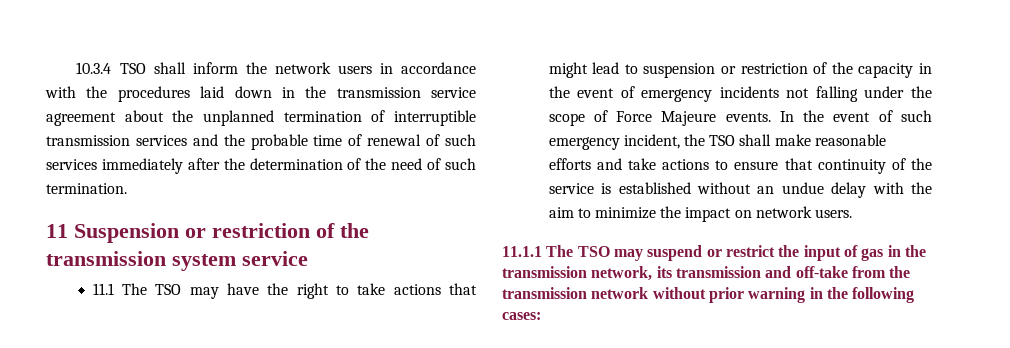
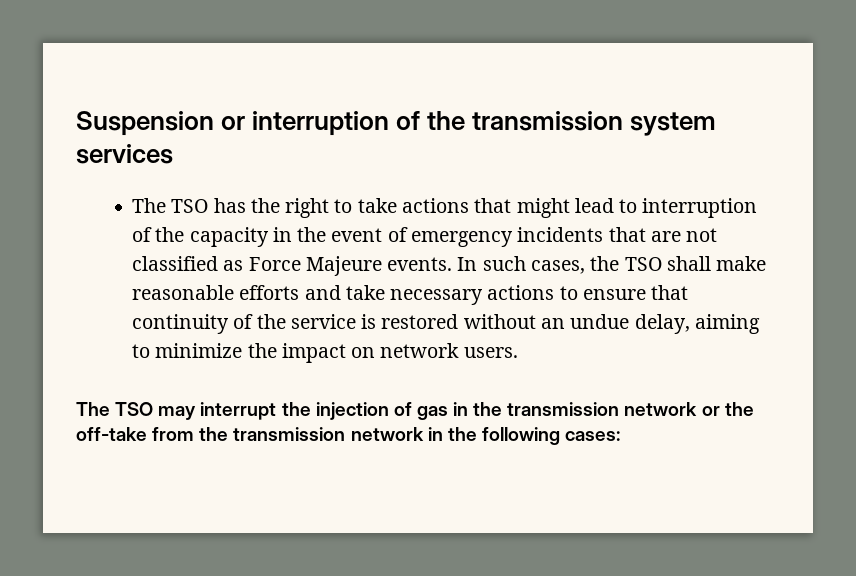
[76,62,476,74] [45,86,476,102] [46,110,476,126] [46,134,477,150] [46,158,477,174] [46,183,127,194] [46,224,68,238] 10.3.4 TSO shall inform the network users in accordance with the procedures laid down in the transmission service agreement about the unplanned termination of interruptible transmission services and the probable time of renewal of such services immediately after the determination of the need of such termination. // 11 -> (76, 123) none
[212,223,310,238] restriction -> [252,111,390,136] interruption
[242,251,308,266] [92,283,260,299] service // 11.1 The TSO may have -> [76,144,173,164] [132,198,246,213] services // The TSO has
[643,63,808,78] suspension or restriction -> [642,198,758,218] interruption
[786,86,932,102] [548,110,933,126] [548,134,680,150] not falling under the scope of Force Majeure events. In the event of such emergency incident, -> [608,227,718,242] [132,256,585,276] that are not classified as Force Majeure events. In such cases,
(656, 164) none -> [390,289,484,305] necessary
[618,182,691,194] established -> [381,314,459,329] restored
[831,182,932,198] [548,207,574,218] delay with the aim -> [634,314,760,334] delay, aiming
[502,245,841,261] 11.1.1 The TSO may suspend or restrict the input -> [76,402,389,420] The TSO may interrupt the injection
[591,266,792,281] network, its transmission and -> [624,402,754,416] network or the
[652,287,806,303] without prior warning -> (424, 434) none

